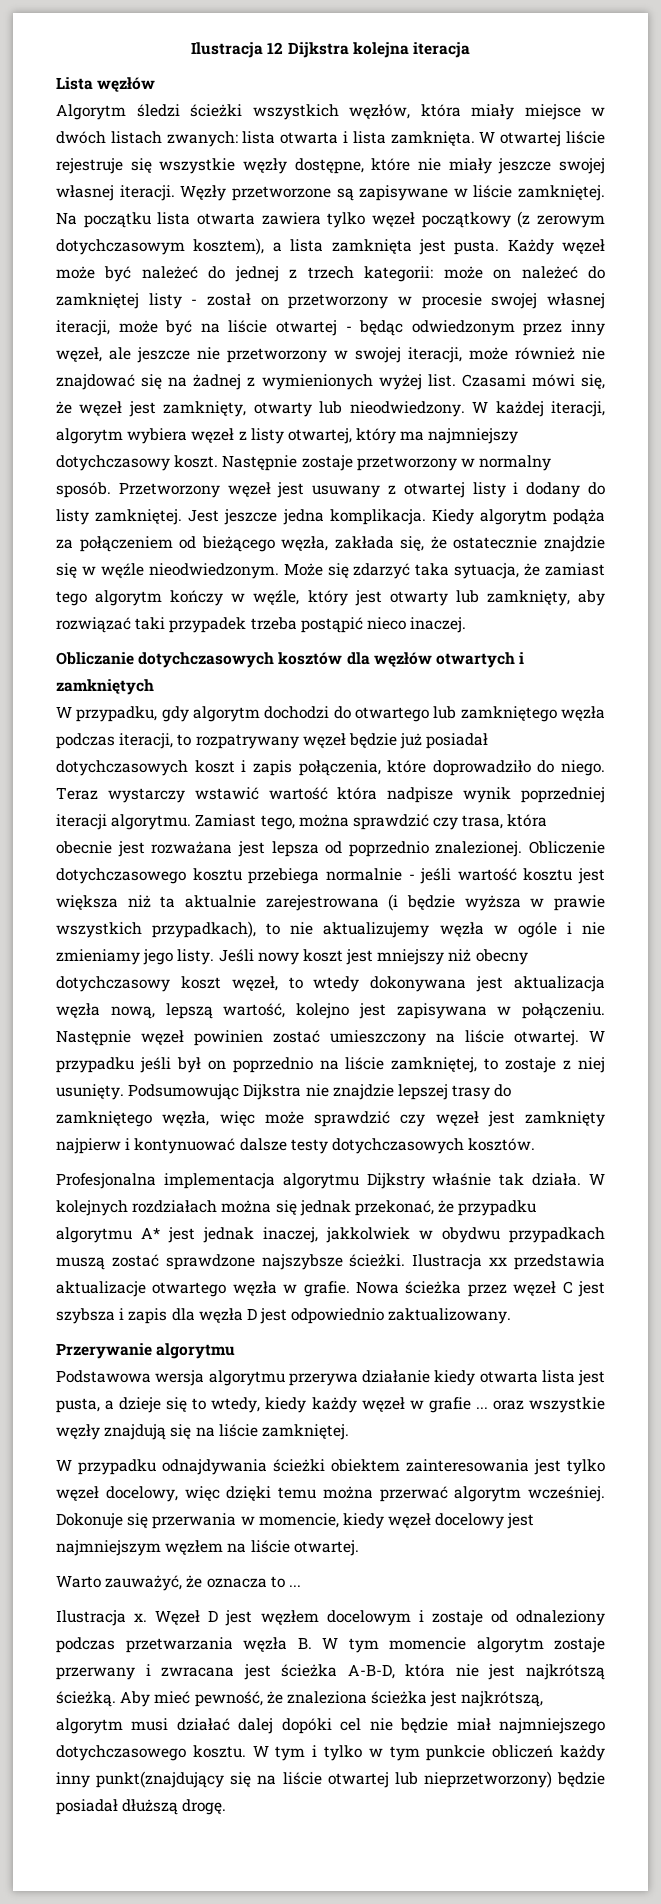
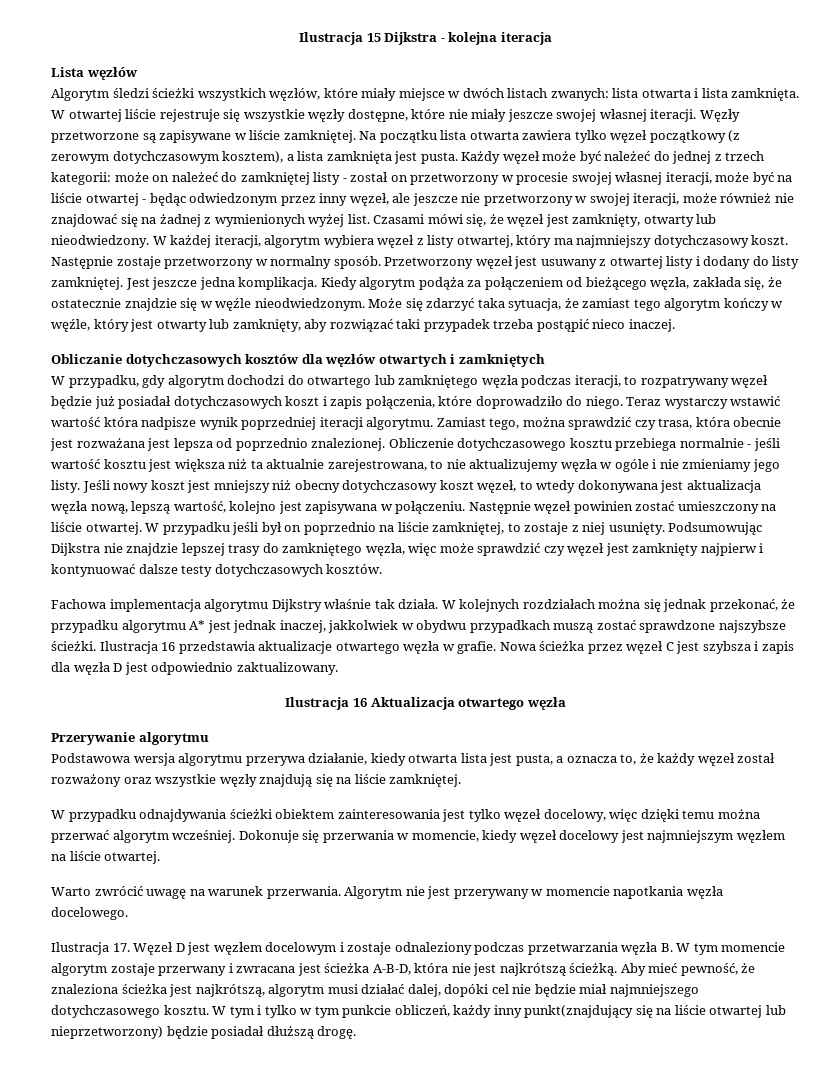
[191,42,349,58] Ilustracja 12 Dijkstra -> [299,32,445,45] Ilustracja 15 Dijkstra -
[420,104,461,117] która -> [323,88,358,98] które
[265,894,605,911] [56,921,257,938] zarejestrowana (i będzie wyższa w prawie wszystkich przypadkach), -> [327,459,427,472] zarejestrowana,
[56,1173,156,1189] Profesjonalna -> [51,599,106,609] Fachowa
[489,1257,508,1266] xx -> [161,642,176,651] 16
(512, 1316) none -> [285,697,566,710] // Ilustracja 16 Aktualizacja otwartego węzła
[362,1370,430,1383] działanie -> [308,753,368,765] działanie,
[119,1397,488,1413] dzieje się to wtedy, kiedy każdy węzeł w grafie ... -> [566,753,776,766] [51,774,121,787] oznacza to, że każdy węzeł został rozważony
[105,1575,301,1591] [56,1610,148,1626] zauważyć, że oznacza to ... // Ilustracja x. -> [94,886,723,899] [51,907,128,920] [51,942,130,955] zwrócić uwagę na warunek przerwania. Algorytm nie jest przerywany w momencie napotkania węzła docelowego. // Ilustracja 17.
[490,1610,508,1623] od -> (392, 948) none
[238,1718,274,1734] dalej -> [407,984,441,997] dalej,
[492,1745,554,1758] obliczeń -> [394,1005,450,1017] obliczeń,

